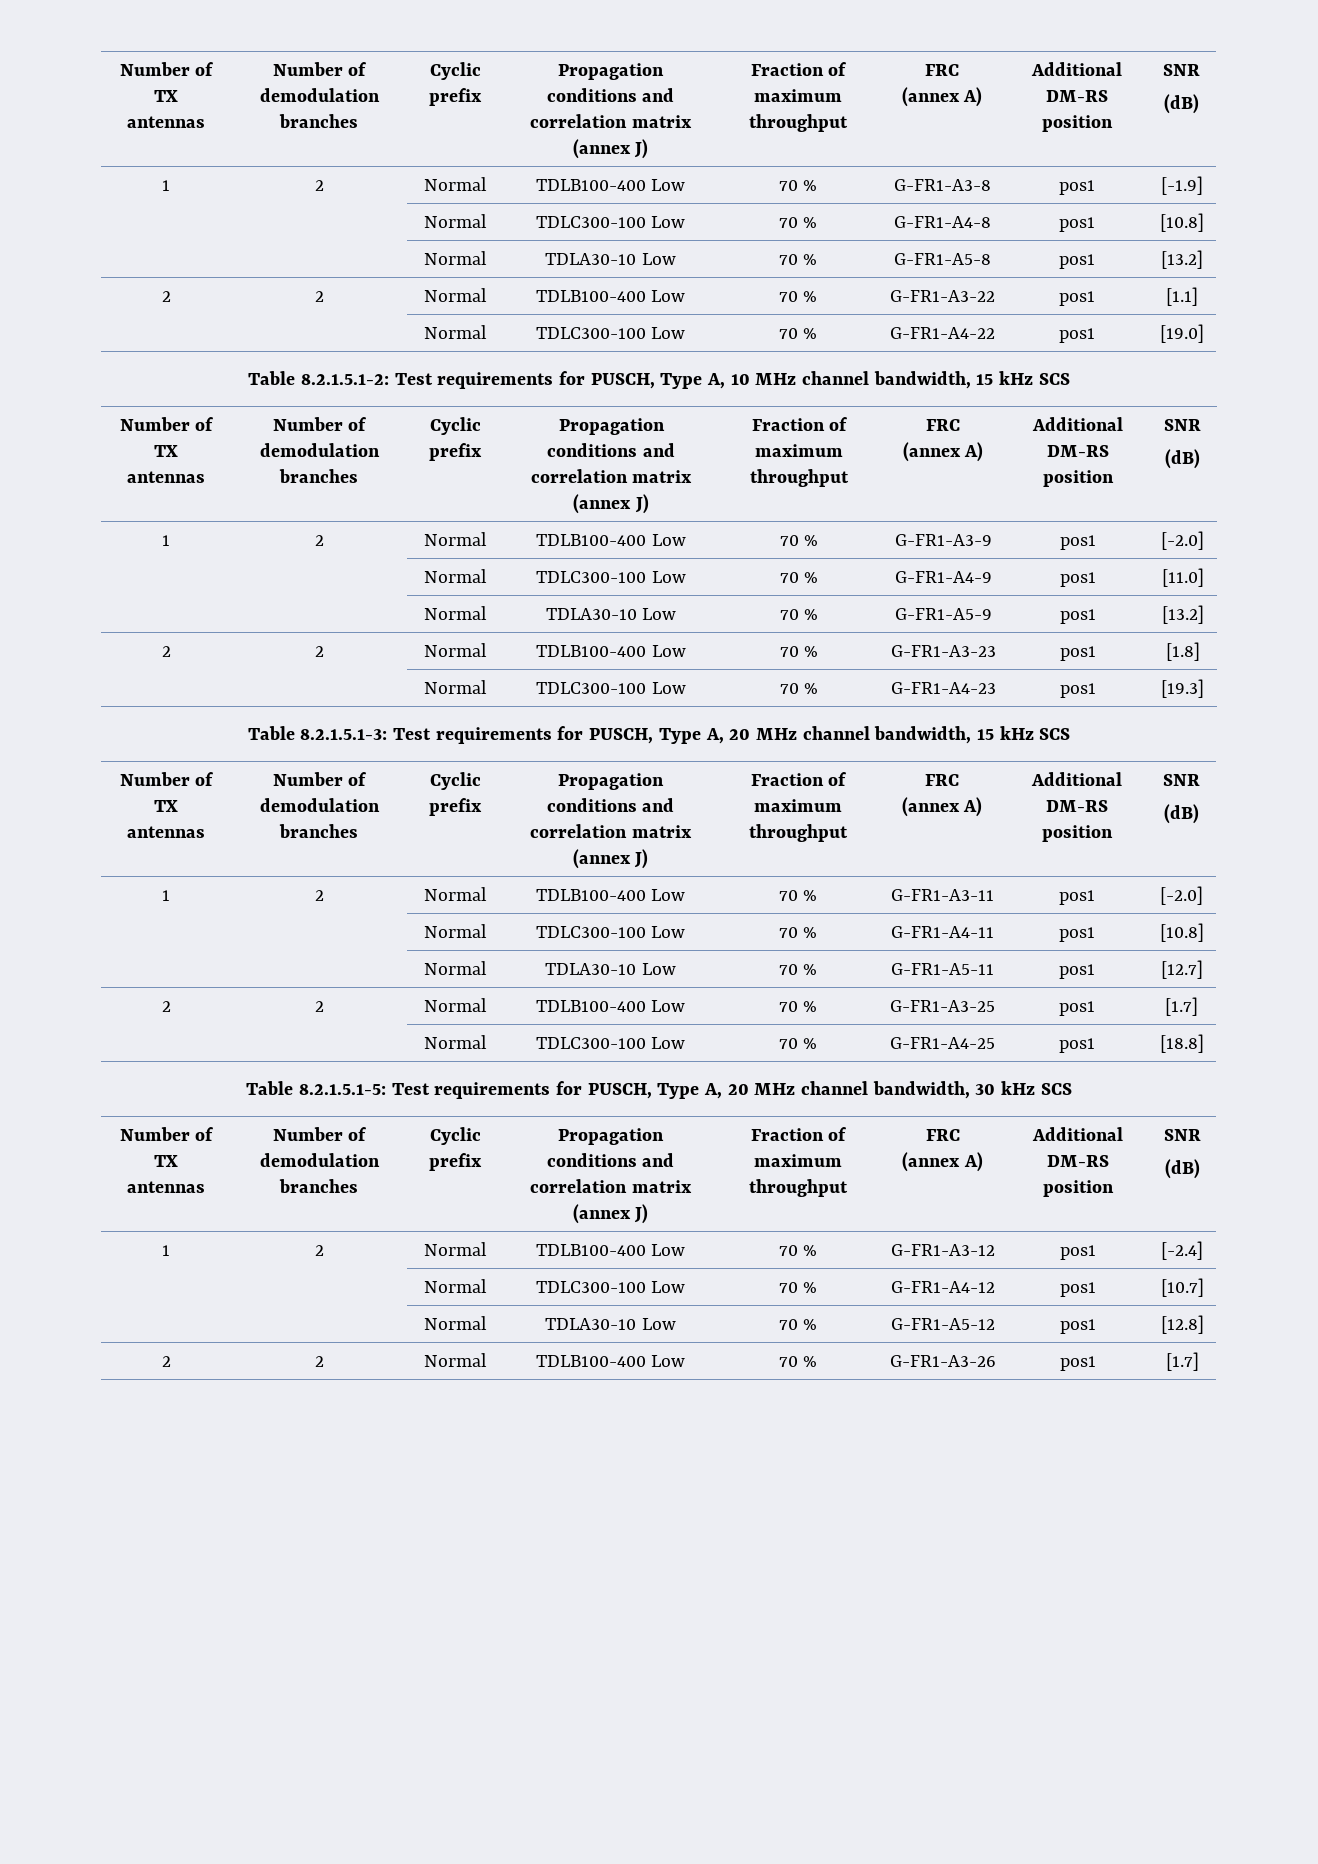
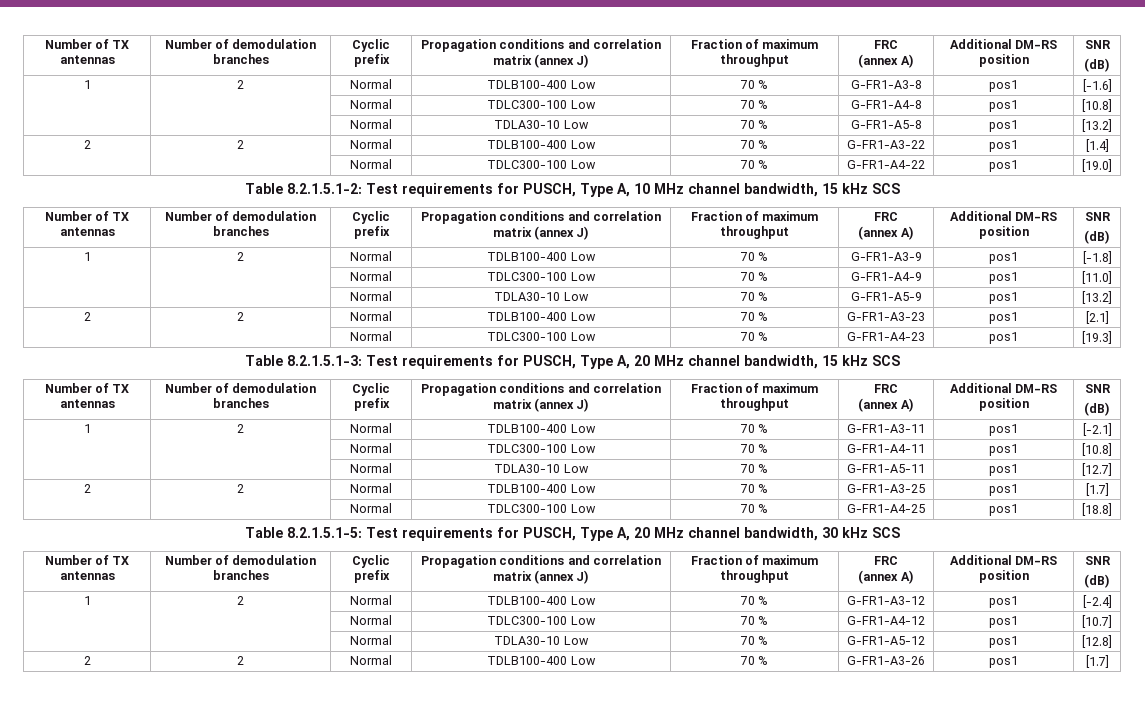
[1160,176,1203,195] [-1.9] -> [1082,79,1112,92] [-1.6]
[1165,287,1198,306] [1.1] -> [1085,139,1109,152] [1.4]
[1161,531,1204,550] [-2.0] -> [1082,251,1112,264] [-1.8]
[1165,642,1200,661] [1.8] -> [1085,311,1109,324] [2.1]
[1160,886,1203,905] [-2.0] -> [1082,423,1112,436] [-2.1]

